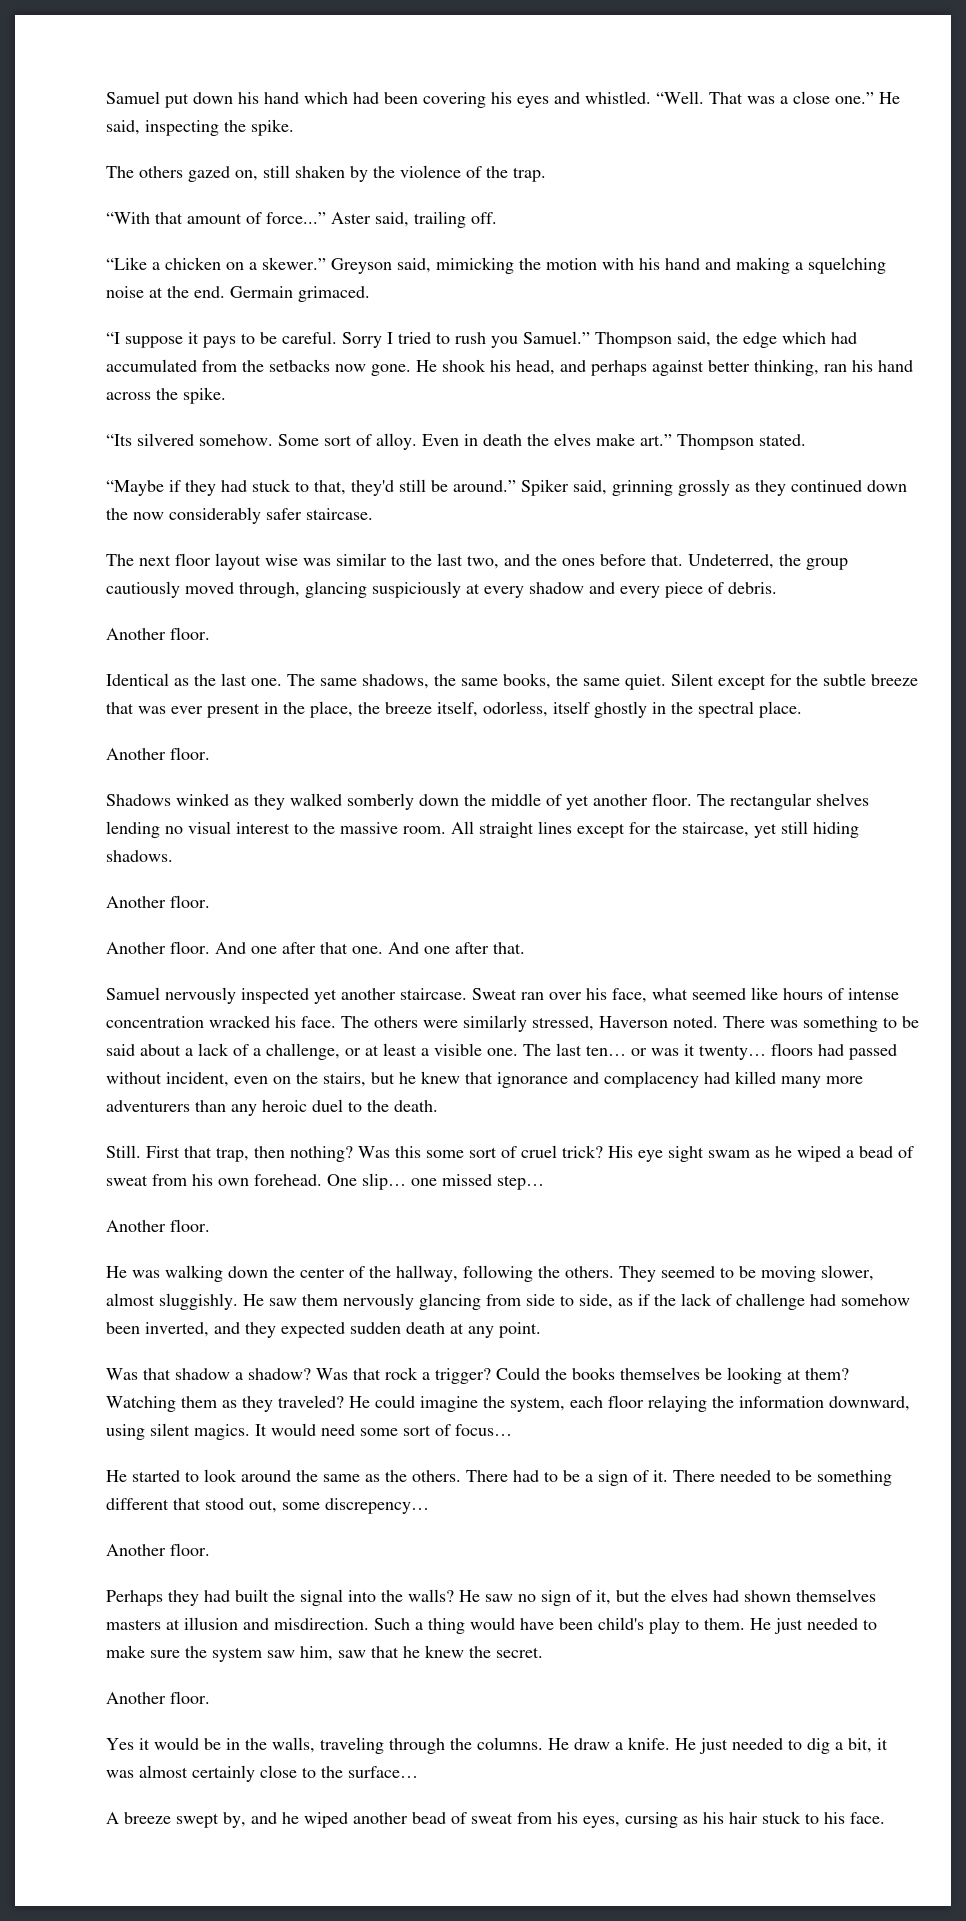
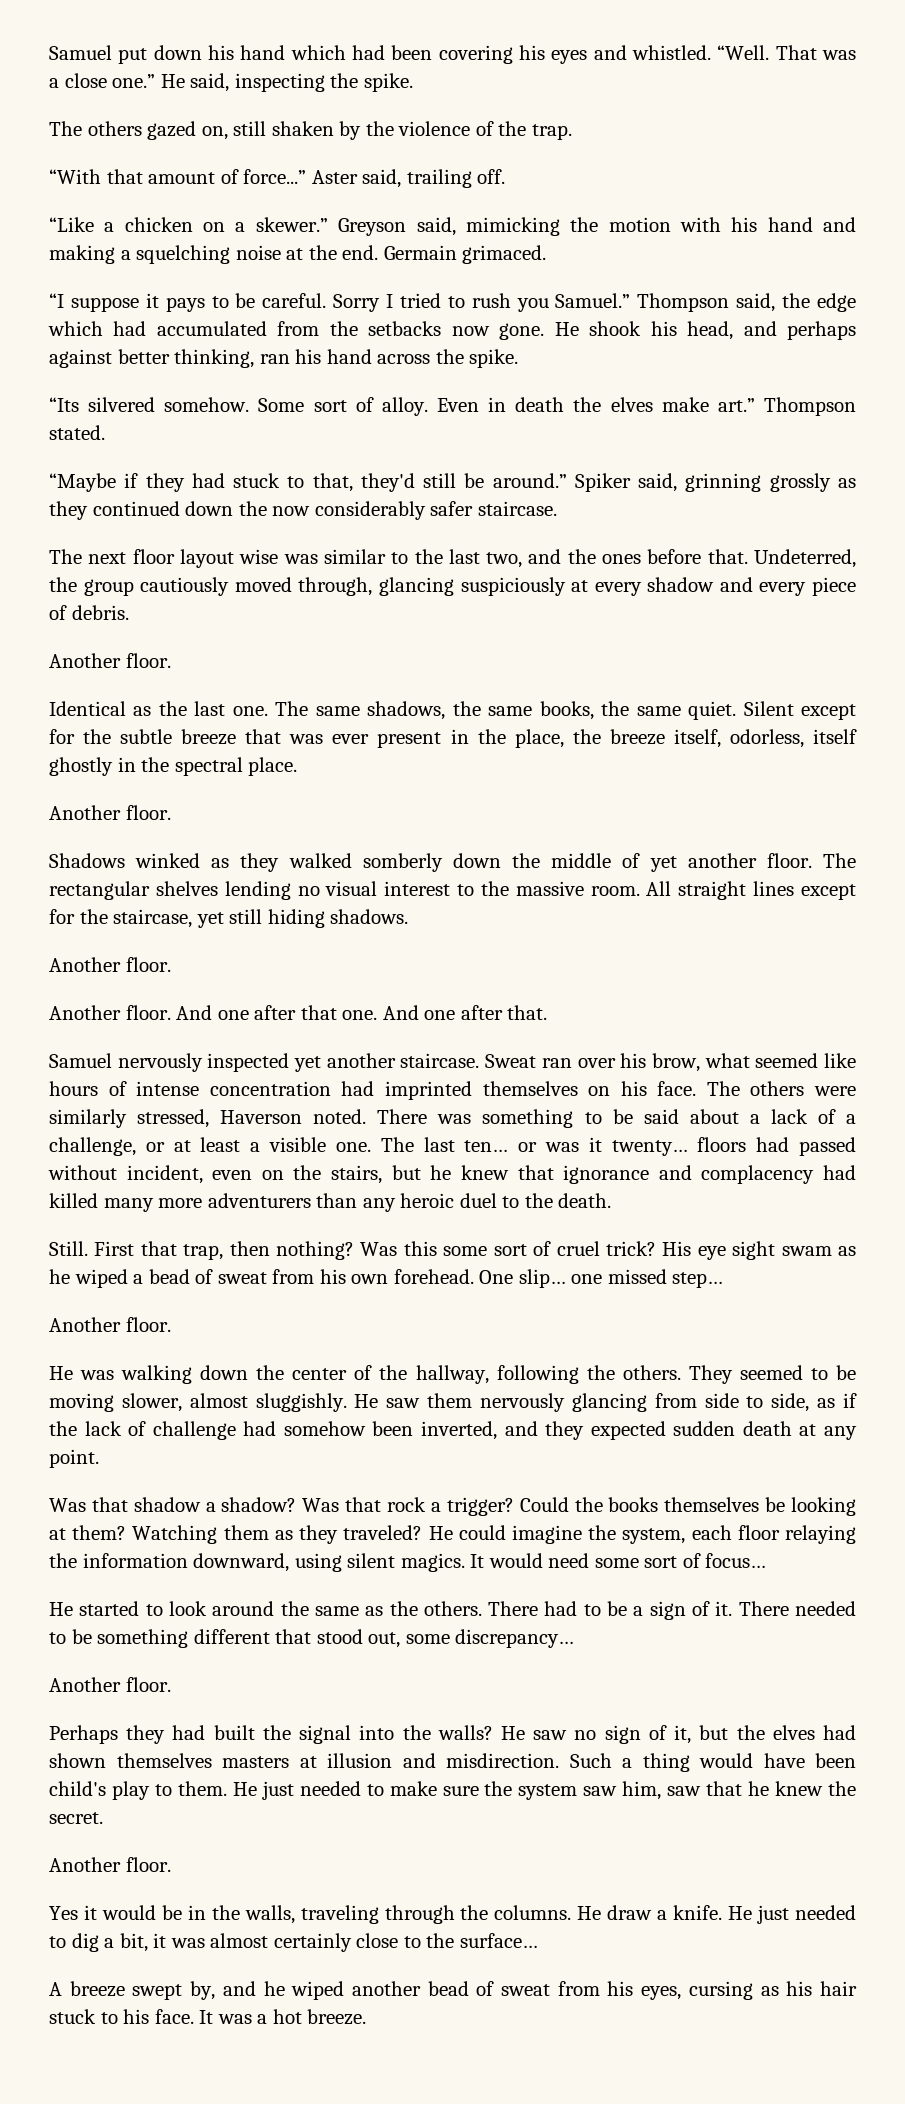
[612,988,647,1003] face, -> [651,1053,700,1072] brow,
[209,1015,270,1028] wracked -> [341,1081,611,1100] had imprinted themselves on
[325,1498,429,1514] discrepency… -> [455,1629,575,1648] discrepancy…
(885, 1818) none -> [199,2009,367,2025] It was a hot breeze.

